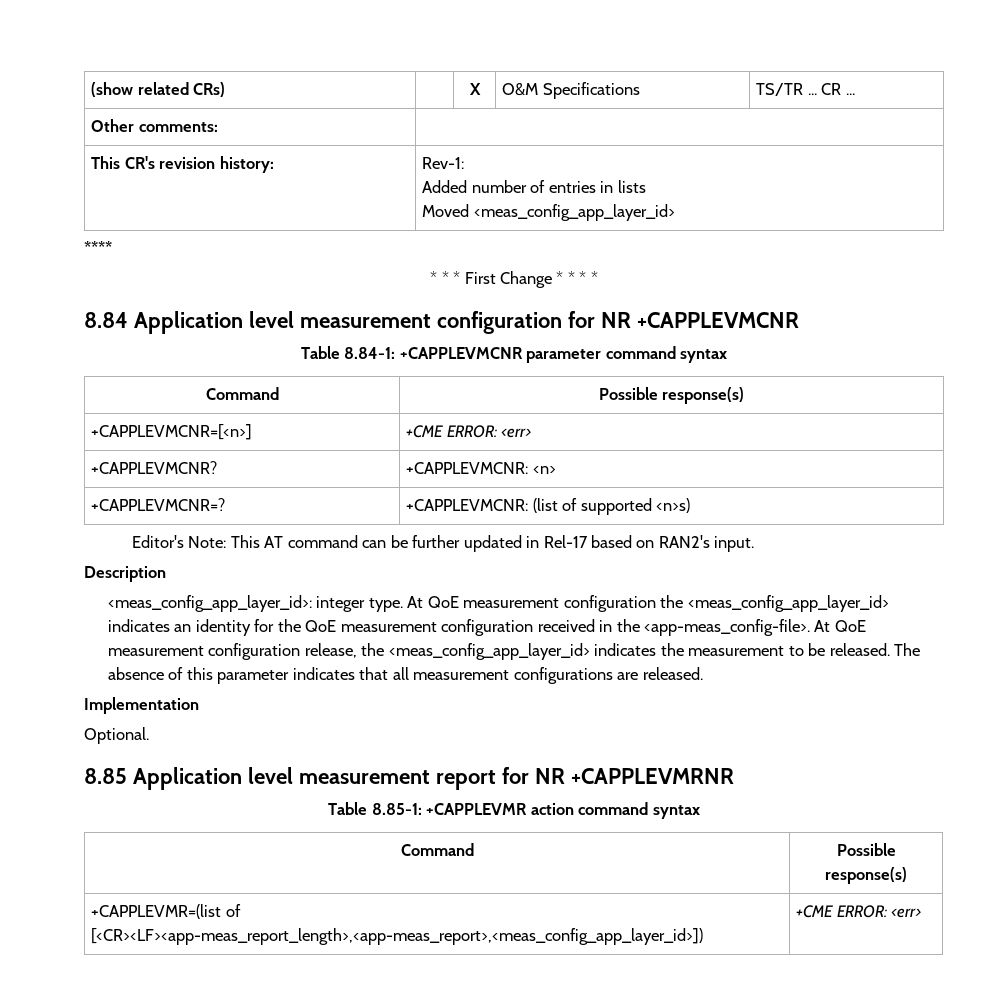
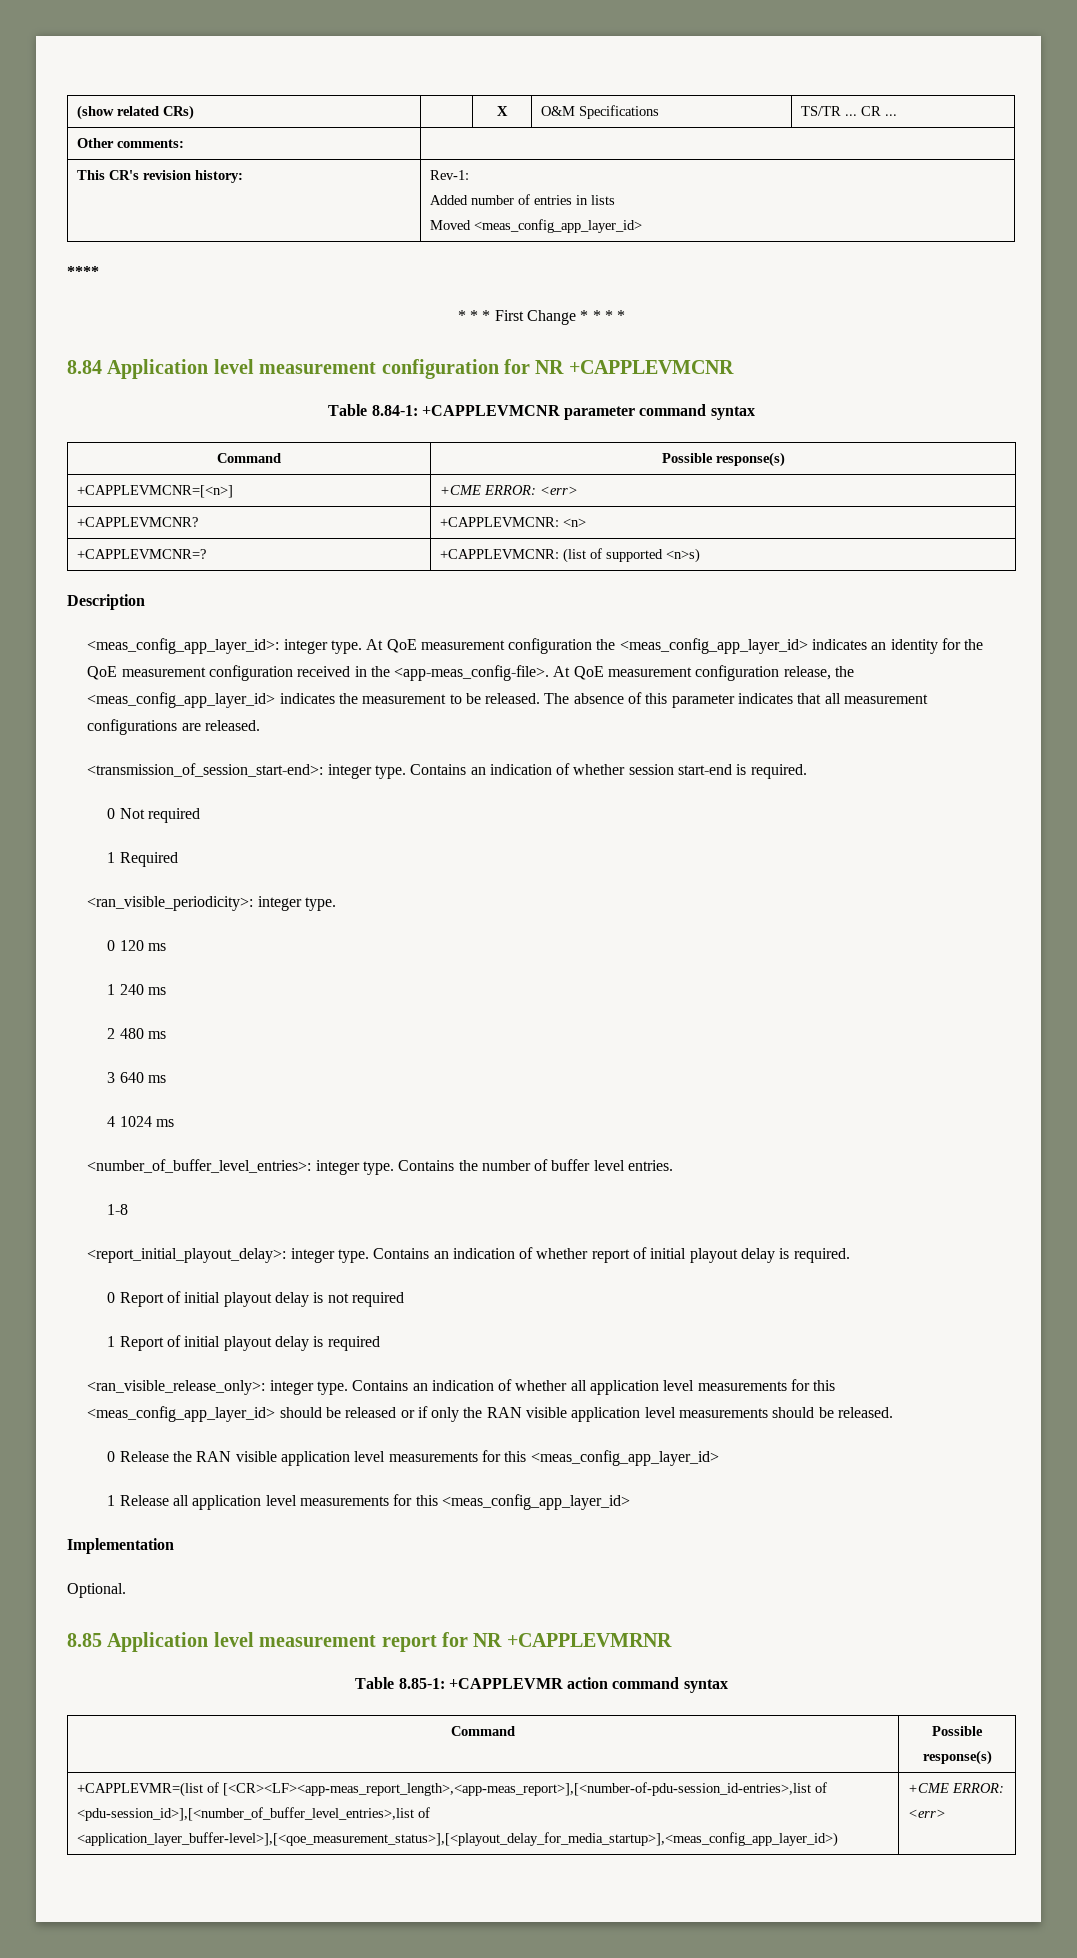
[131,535,755,552] // Editor's Note: This AT command can be further updated in Rel-17 based on RAN2's input. -> (701, 555) none
(703, 673) none -> [87,763,807,779] [107,808,201,823] [107,852,178,867] [87,896,336,911] [107,940,167,951] [107,984,167,995] [107,1028,167,1039] [107,1072,167,1083] [107,1116,175,1127] [87,1159,674,1175] [107,1204,129,1215] [87,1247,850,1263] [107,1291,405,1307] [107,1335,380,1351] [87,1379,836,1395] [87,1406,894,1422] [107,1450,719,1466] [107,1494,631,1510] // <transmission_of_session_start-end>: integer type. Contains an indication of whether session start-end is required. // 0 Not required // 1 Required // <ran_visible_periodicity>: integer type. // 0 120 ms // 1 240 ms // 2 480 ms // 3 640 ms // 4 1024 ms // <number_of_buffer_level_entries>: integer type. Contains the number of buffer level entries. // 1-8 // <report_initial_playout_delay>: integer type. Contains an indication of whether report of initial playout delay is required. // 0 Report of initial playout delay is not required // 1 Report of initial playout delay is required // <ran_visible_release_only>: integer type. Contains an indication of whether all application level measurements for this <meas_config_app_layer_id> should be released or if only the RAN visible application level measurements should be released. // 0 Release the RAN visible application level measurements for this <meas_config_app_layer_id> // 1 Release all application level measurements for this <meas_config_app_layer_id>
[91,928,704,945] [<CR><LF><app-meas_report_length>,<app-meas_report>,<meas_config_app_layer_id>]) -> [223,1782,828,1796] [77,1807,431,1821] [77,1832,839,1847] [<CR><LF><app-meas_report_length>,<app-meas_report>],[<number-of-pdu-session_id-entries>,list of <pdu-session_id>],[<number_of_buffer_level_entries>,list of <application_layer_buffer-level>],[<qoe_measurement_status>],[<playout_delay_for_media_startup>],<meas_config_app_layer_id>)

